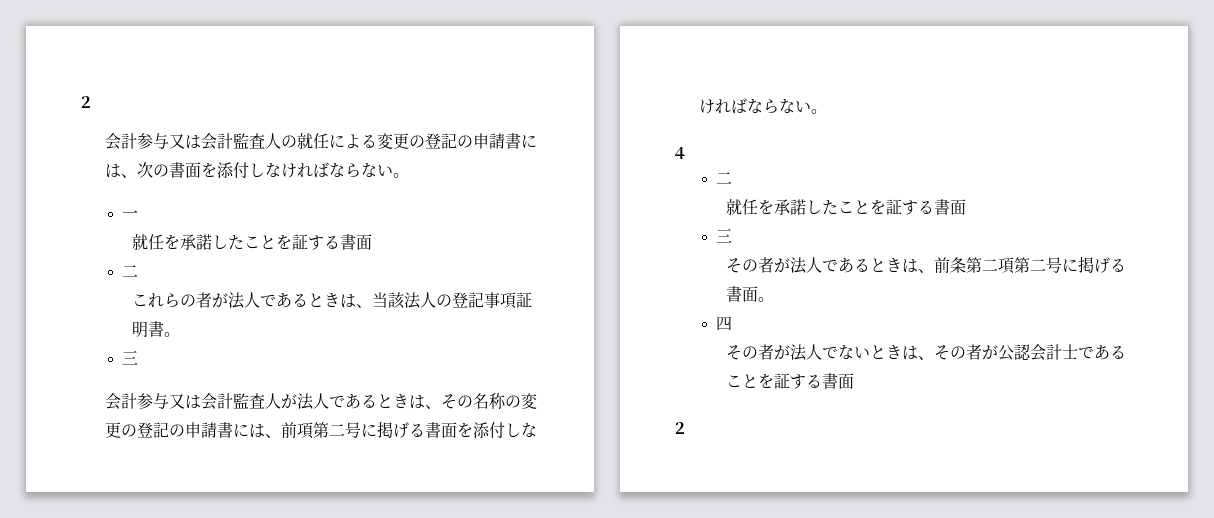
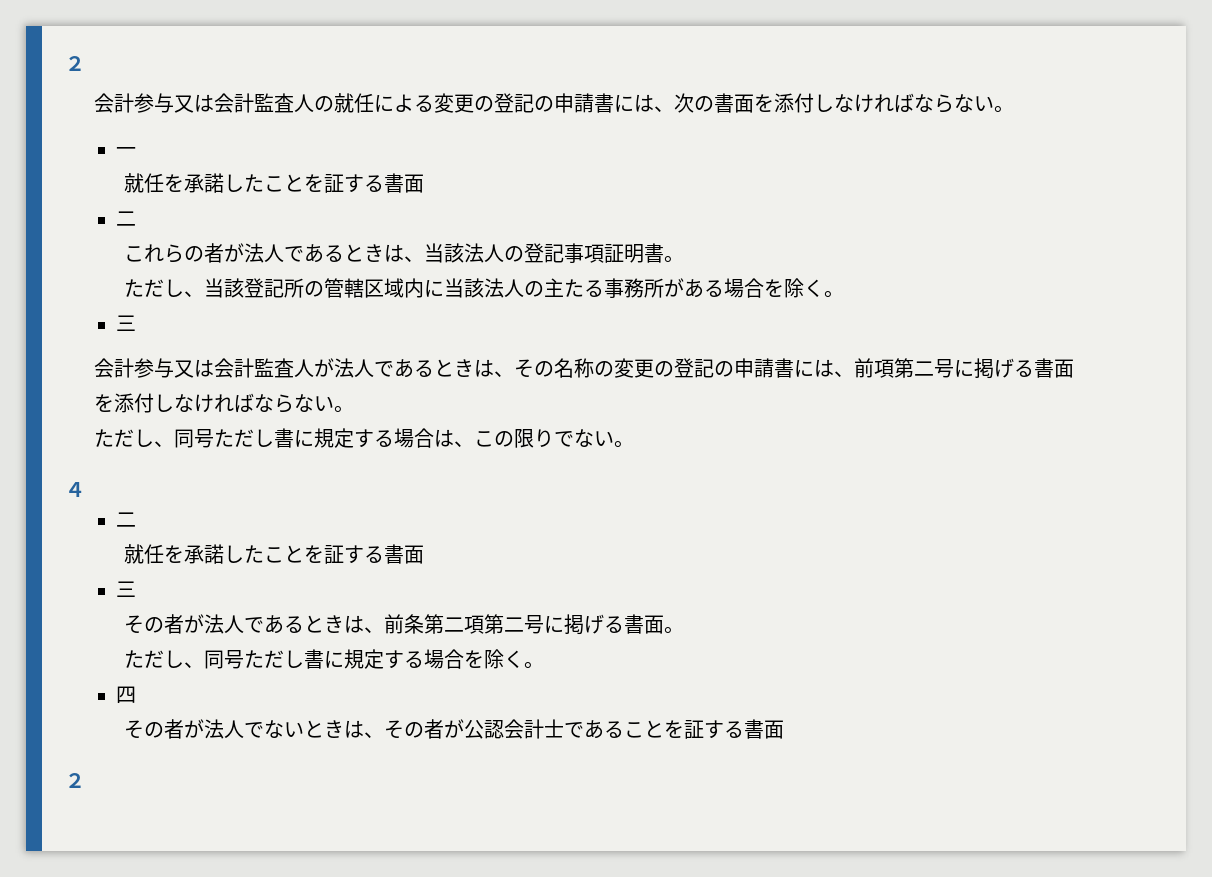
(180, 334) none -> [123,278,844,298] // ただし、当該登記所の管轄区域内に当該法人の主たる事務所がある場合を除く。
(827, 111) none -> [94,428,635,448] // ただし、同号ただし書に規定する場合は、この限りでない。
(774, 299) none -> [123,649,544,669] // ただし、同号ただし書に規定する場合を除く。

